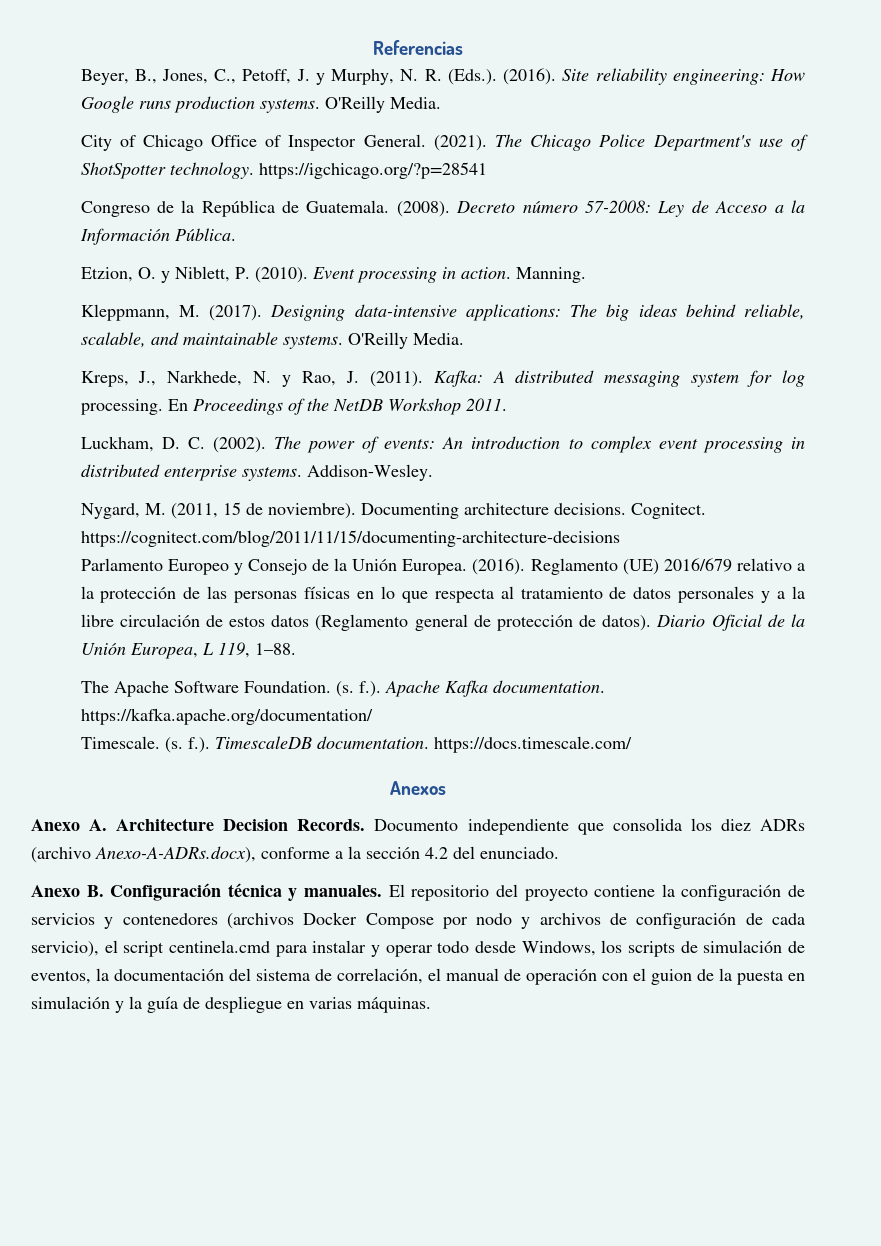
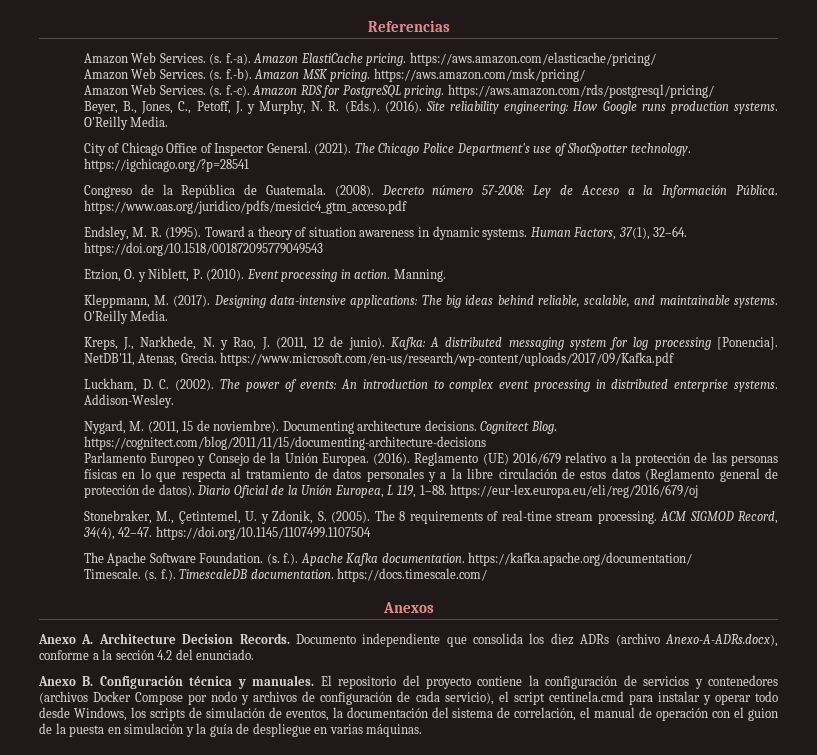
(463, 47) none -> [83,52,656,66] [83,68,585,82] [83,84,715,98] // Amazon Web Services. (s. f.-a). Amazon ElastiCache pricing. https://aws.amazon.com/elasticache/pricing/ // Amazon Web Services. (s. f.-b). Amazon MSK pricing. https://aws.amazon.com/msk/pricing/ // Amazon Web Services. (s. f.-c). Amazon RDS for PostgreSQL pricing. https://aws.amazon.com/rds/postgresql/pricing/
(236, 234) none -> [83,200,407,214] [83,226,688,240] [83,242,323,256] https://www.oas.org/juridico/pdfs/mesicic4_gtm_acceso.pdf // Endsley, M. R. (1995). Toward a theory of situation awareness in dynamic systems. Human Factors, 37(1), 32–64. https://doi.org/10.1518/001872095779049543
[369,371,423,387] (2011). -> [275,336,385,350] (2011, 12 de junio).
[80,398,507,415] processing. En Proceedings of the NetDB Workshop 2011. -> [654,337,778,350] [83,352,675,366] processing [Ponencia]. NetDB'11, Atenas, Grecia. https://www.microsoft.com/en-us/research/wp-content/uploads/2017/09/Kafka.pdf
[630,503,706,519] Cognitect. -> [480,421,558,434] Cognitect Blog.
(296, 649) none -> [450,484,699,498] [83,510,778,524] [82,526,371,540] https://eur-lex.europa.eu/eli/reg/2016/679/oj // Stonebraker, M., Çetintemel, U. y Zdonik, S. (2005). The 8 requirements of real-time stream processing. ACM SIGMOD Record, 34(4), 42–47. https://doi.org/10.1145/1107499.1107504

